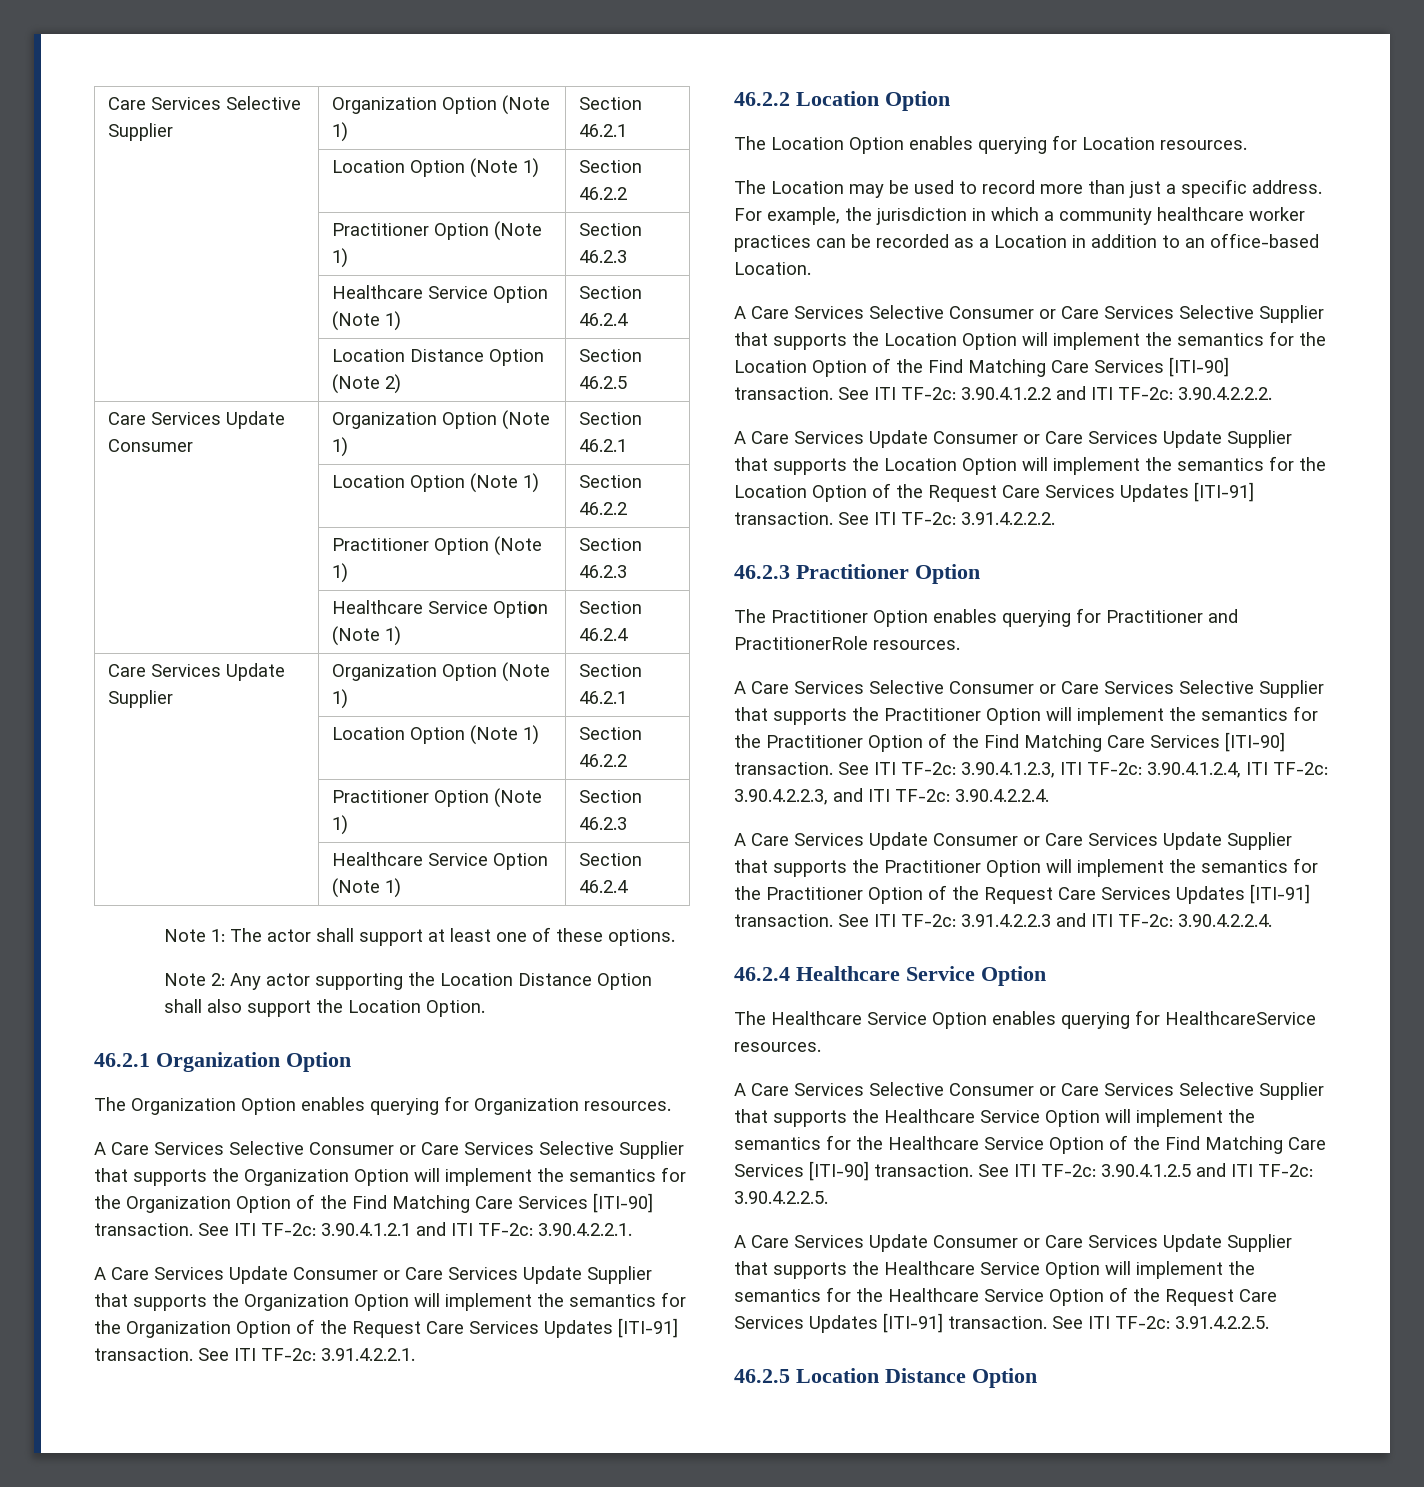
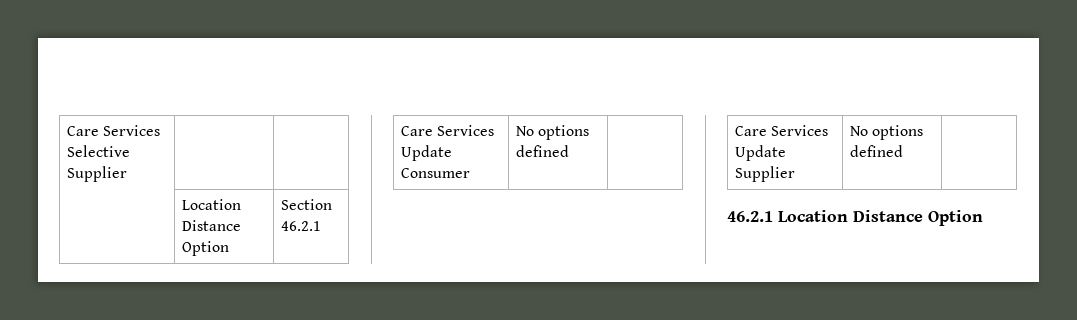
[331,95,550,115] [331,122,348,142] [578,97,642,110] [578,124,627,137] [331,158,539,178] [578,160,642,173] [578,187,627,200] [331,221,542,241] [331,248,348,268] [578,223,642,236] [578,250,627,263] [331,285,548,303] [331,311,401,331] [578,286,642,299] [578,313,628,326] [331,349,544,366] [331,374,401,394] [578,349,642,362] [578,376,627,389] Organization Option (Note 1) | Section 46.2.1 // | Location Option (Note 1) | Section 46.2.2 // | Practitioner Option (Note 1) | Section 46.2.3 // | Healthcare Service Option (Note 1) | Section 46.2.4 // | Location Distance Option (Note 2) | Section 46.2.5 -> [181,199,241,210] [181,220,241,231] [181,241,229,256] [280,199,332,210] [280,221,321,231] | // | Location Distance Option | Section 46.2.1
[331,410,550,430] [331,437,348,457] [578,412,642,425] [578,439,627,452] [331,473,539,493] [578,475,642,488] [578,502,627,515] [331,536,542,556] [331,563,348,583] [578,538,642,551] [578,565,627,578] [331,600,548,618] [331,626,401,646] [578,601,642,614] [578,628,628,641] [107,663,285,681] [107,690,173,708] [331,662,550,682] [331,689,348,709] [578,664,642,677] [578,691,627,704] [331,725,539,745] [578,727,642,740] [578,754,627,767] [331,788,542,808] [331,815,348,835] [578,790,642,803] [578,817,627,830] [331,852,548,870] [331,878,401,898] [578,853,642,866] [578,880,628,893] [164,927,676,946] [164,972,653,990] [164,999,486,1017] [94,1052,351,1072] [94,1096,671,1115] [94,1141,684,1159] [94,1167,686,1186] [94,1193,653,1213] [94,1222,632,1236] [94,1266,652,1284] [94,1292,686,1311] [94,1318,678,1338] [94,1348,415,1361] [734,91,950,111] [734,135,1247,154] [734,179,1322,198] [734,207,1305,225] [734,233,1319,252] [734,262,811,275] [734,305,1324,323] [734,331,1326,350] [734,357,1229,377] [734,386,1272,400] [734,430,1292,448] [734,456,1326,475] [734,482,1254,502] [734,512,1055,525] [734,564,980,584] [734,608,1238,627] [734,636,960,650] [734,680,1324,698] [734,706,1318,725] [734,732,1285,752] [734,762,1328,778] [734,788,1049,805] [734,832,1292,850] [734,858,1318,877] [734,884,1310,904] [734,913,1272,927] [734,966,1046,986] [734,1010,1316,1029] [734,1042,821,1052] [734,1082,1324,1100] [734,1109,1255,1127] [734,1135,1326,1154] [734,1161,1313,1181] [734,1191,828,1204] [734,1234,1292,1252] [734,1261,1255,1279] [734,1287,1277,1306] [734,1313,1269,1333] [734,1369,790,1383] Organization Option (Note 1) | Section 46.2.1 // | Location Option (Note 1) | Section 46.2.2 // | Practitioner Option (Note 1) | Section 46.2.3 // | Healthcare Service Option (Note 1) | Section 46.2.4 // Care Services Update Supplier | Organization Option (Note 1) | Section 46.2.1 // | Location Option (Note 1) | Section 46.2.2 // | Practitioner Option (Note 1) | Section 46.2.3 // | Healthcare Service Option (Note 1) | Section 46.2.4 // Note 1: The actor shall support at least one of these options. // Note 2: Any actor supporting the Location Distance Option shall also support the Location Option. // 46.2.1 Organization Option // The Organization Option enables querying for Organization resources. // A Care Services Selective Consumer or Care Services Selective Supplier that supports the Organization Option will implement the semantics for the Organization Option of the Find Matching Care Services [ITI-90] transaction. See ITI TF-2c: 3.90.4.1.2.1 and ITI TF-2c: 3.90.4.2.2.1. // A Care Services Update Consumer or Care Services Update Supplier that supports the Organization Option will implement the semantics for the Organization Option of the Request Care Services Updates [ITI-91] transaction. See ITI TF-2c: 3.91.4.2.2.1. // 46.2.2 Location Option // The Location Option enables querying for Location resources. // The Location may be used to record more than just a specific address. For example, the jurisdiction in which a community healthcare worker practices can be recorded as a Location in addition to an office-based Location. // A Care Services Selective Consumer or Care Services Selective Supplier that supports the Location Option will implement the semantics for the Location Option of the Find Matching Care Services [ITI-90] transaction. See ITI TF-2c: 3.90.4.1.2.2 and ITI TF-2c: 3.90.4.2.2.2. // A Care Services Update Consumer or Care Services Update Supplier that supports the Location Option will implement the semantics for the Location Option of the Request Care Services Updates [ITI-91] transaction. See ITI TF-2c: 3.91.4.2.2.2. // 46.2.3 Practitioner Option // The Practitioner Option enables querying for Practitioner and PractitionerRole resources. // A Care Services Selective Consumer or Care Services Selective Supplier that supports the Practitioner Option will implement the semantics for the Practitioner Option of the Find Matching Care Services [ITI-90] transaction. See ITI TF-2c: 3.90.4.1.2.3, ITI TF-2c: 3.90.4.1.2.4, ITI TF-2c: 3.90.4.2.2.3, and ITI TF-2c: 3.90.4.2.2.4. // A Care Services Update Consumer or Care Services Update Supplier that supports the Practitioner Option will implement the semantics for the Practitioner Option of the Request Care Services Updates [ITI-91] transaction. See ITI TF-2c: 3.91.4.2.2.3 and ITI TF-2c: 3.90.4.2.2.4. // 46.2.4 Healthcare Service Option // The Healthcare Service Option enables querying for HealthcareService resources. // A Care Services Selective Consumer or Care Services Selective Supplier that supports the Healthcare Service Option will implement the semantics for the Healthcare Service Option of the Find Matching Care Services [ITI-90] transaction. See ITI TF-2c: 3.90.4.1.2.5 and ITI TF-2c: 3.90.4.2.2.5. // A Care Services Update Consumer or Care Services Update Supplier that supports the Healthcare Service Option will implement the semantics for the Healthcare Service Option of the Request Care Services Updates [ITI-91] transaction. See ITI TF-2c: 3.91.4.2.2.5. // 46.2.5 -> [515,125,589,140] [515,145,569,157] [734,125,828,136] [734,145,786,161] [734,166,795,182] [849,125,923,140] [849,145,903,157] [727,211,773,222] No options defined | // Care Services Update Supplier | No options defined | // 46.2.1

